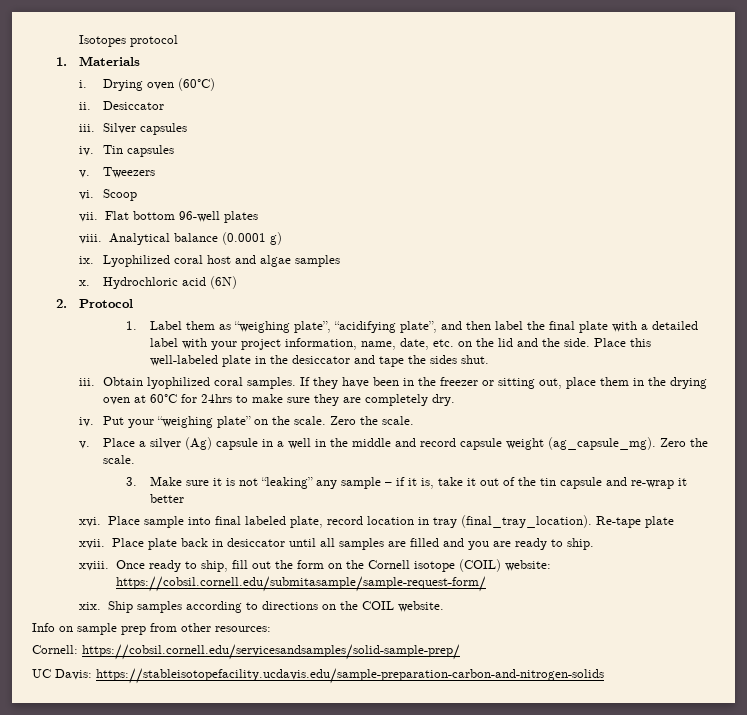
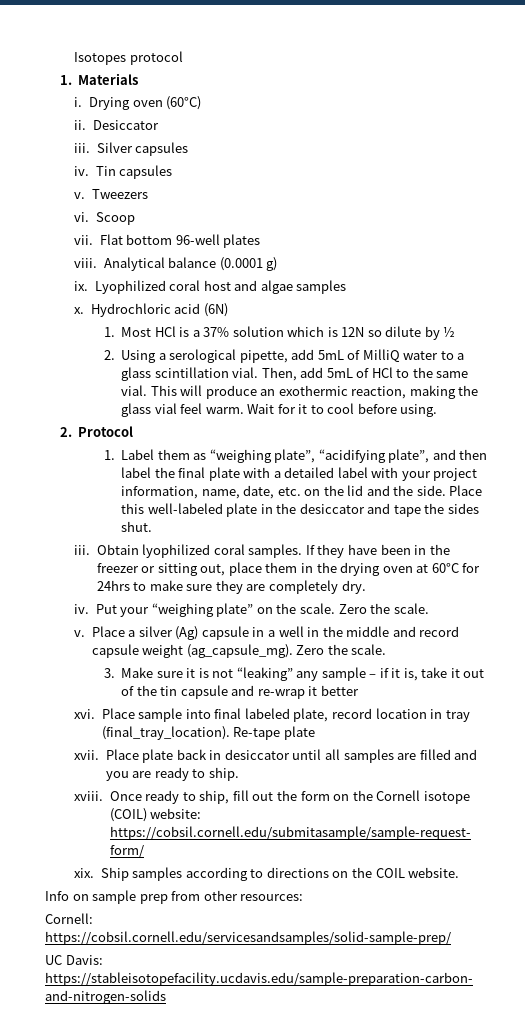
(237, 282) none -> [103,326,456,340] [103,349,465,363] [121,367,469,381] [121,385,479,399] [121,403,438,417] // 1. Most HCl is a 37% solution which is 12N so dilute by ½ // 2. Using a serological pipette, add 5mL of MilliQ water to a glass scintillation vial. Then, add 5mL of HCl to the same vial. This will produce an exothermic reaction, making the glass vial feel warm. Wait for it to cool before using.

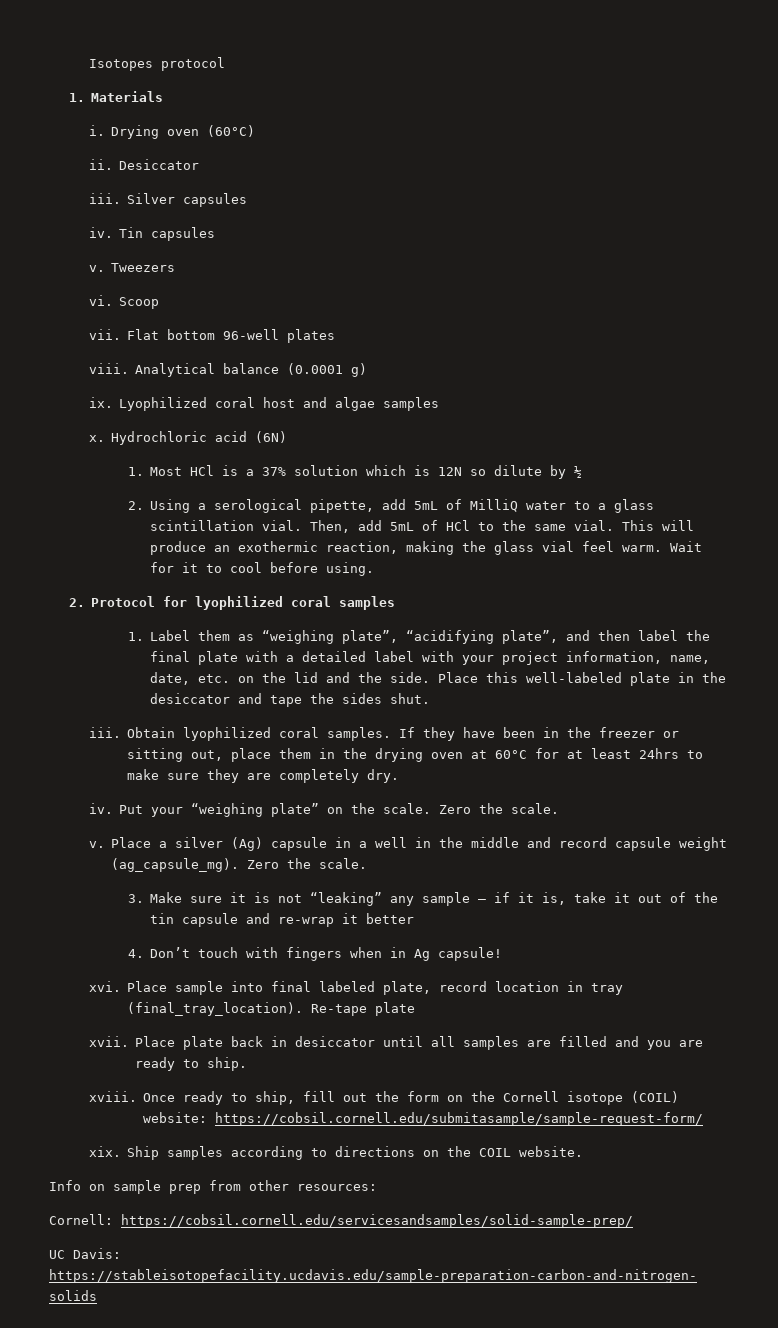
(134, 431) none -> [162,596,395,610] for lyophilized coral samples
(481, 568) none -> [566,748,631,759] at least
(359, 690) none -> [127,947,503,961] // 4. Don’t touch with fingers when in Ag capsule!

